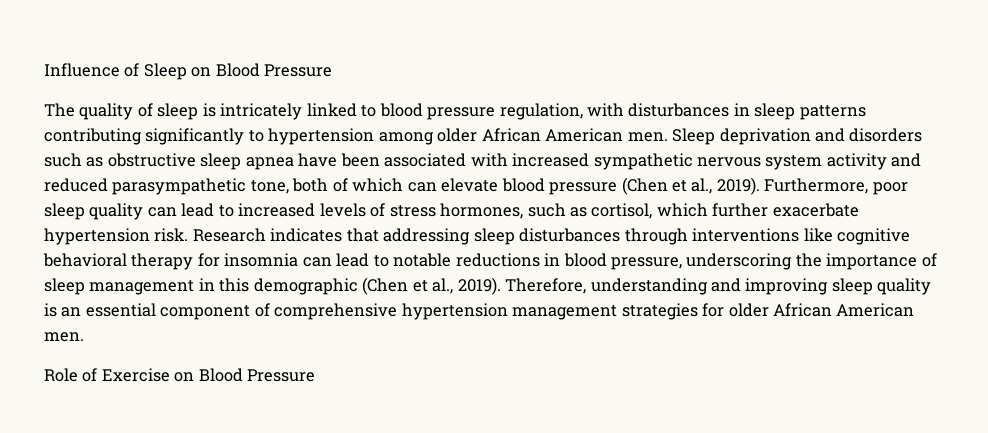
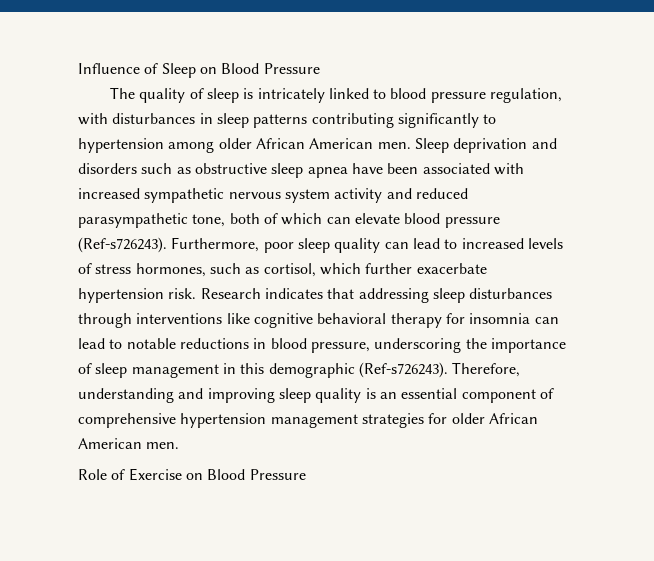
[621,177,760,195] (Chen et al., 2019). -> [78,237,167,253] (Ref-s726243).
[362,277,501,295] (Chen et al., 2019). -> [358,362,448,378] (Ref-s726243).

